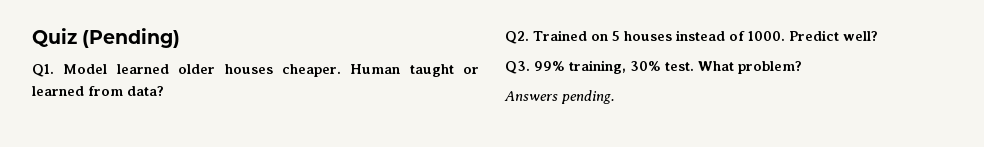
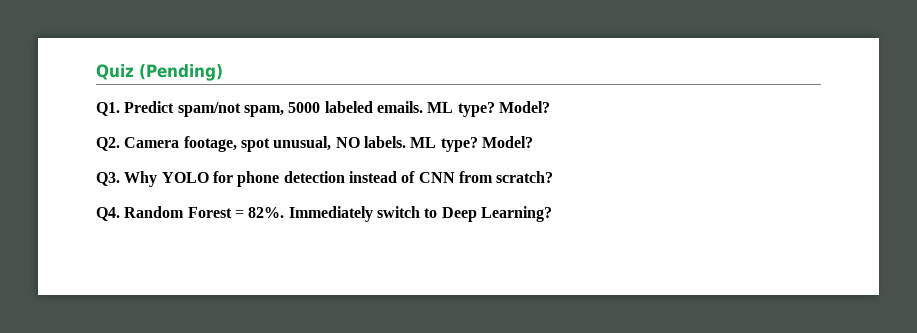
[63,64,479,77] [32,86,164,96] [505,30,878,44] [505,60,802,74] [504,90,614,104] Model learned older houses cheaper. Human taught or learned from data? // Q2. Trained on 5 houses instead of 1000. Predict well? // Q3. 99% training, 30% test. What problem? // Answers pending. -> [124,101,550,117] [96,136,533,152] [96,171,554,187] [96,206,552,222] Predict spam/not spam, 5000 labeled emails. ML type? Model? // Q2. Camera footage, spot unusual, NO labels. ML type? Model? // Q3. Why YOLO for phone detection instead of CNN from scratch? // Q4. Random Forest = 82%. Immediately switch to Deep Learning?

